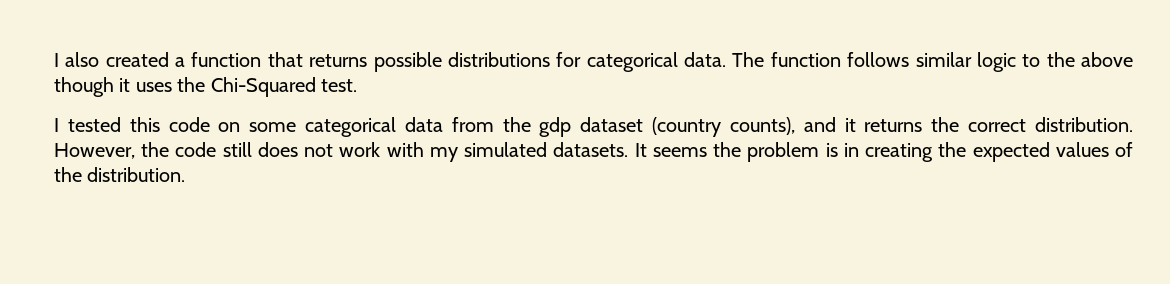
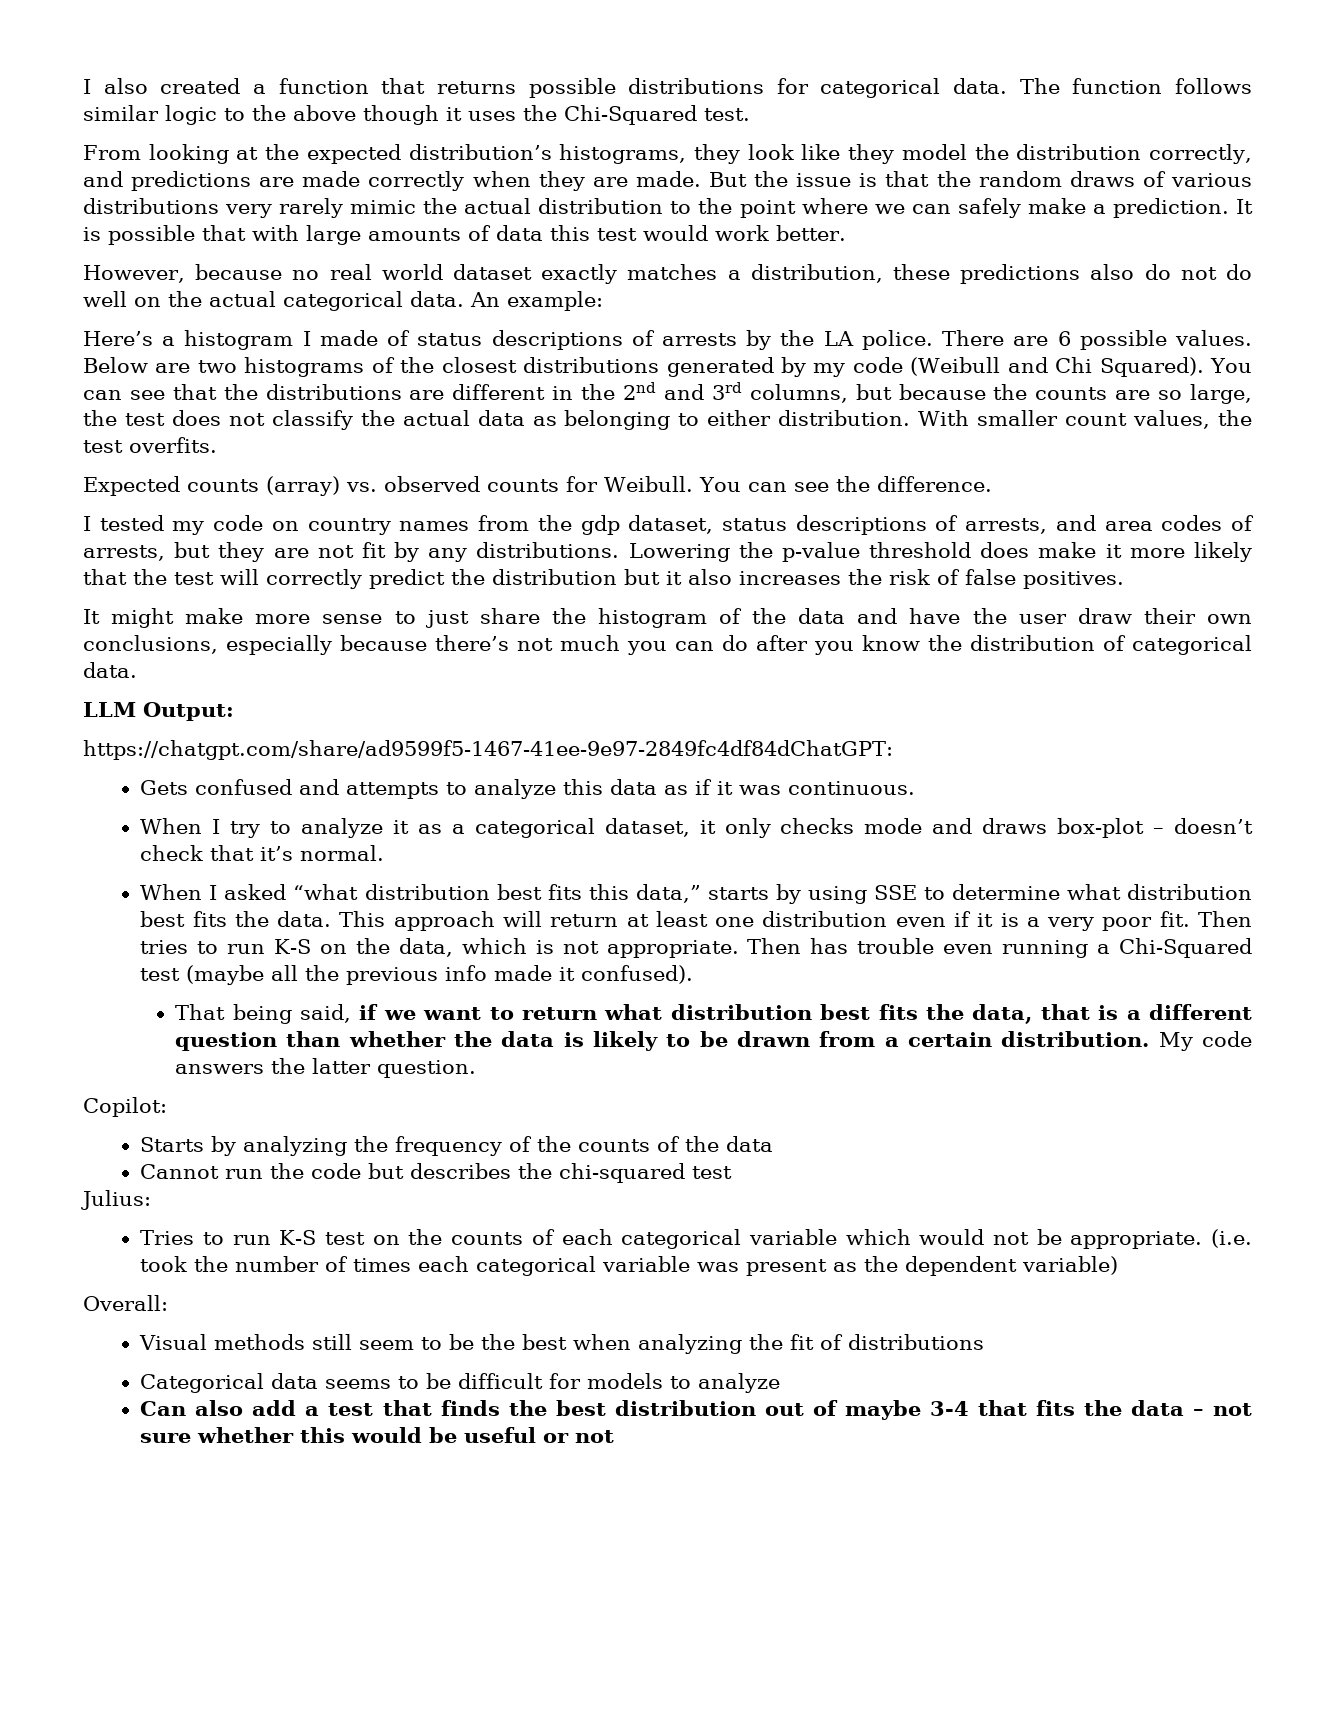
(357, 85) none -> [83,144,1253,164] [83,171,1252,191] [83,198,1253,218] [83,225,846,245] [83,264,1253,284] [83,291,603,311] [83,330,1252,350] [83,357,1253,377] [83,382,1253,404] [83,410,1253,430] [83,437,217,453] [83,476,992,496] // From looking at the expected distribution’s histograms, they look like they model the distribution correctly, and predictions are made correctly when they are made. But the issue is that the random draws of various distributions very rarely mimic the actual distribution to the point where we can safely make a prediction. It is possible that with large amounts of data this test would work better. // However, because no real world dataset exactly matches a distribution, these predictions also do not do well on the actual categorical data. An example: // Here’s a histogram I made of status descriptions of arrests by the LA police. There are 6 possible values. Below are two histograms of the closest distributions generated by my code (Weibull and Chi Squared). You can see that the distributions are different in the 2nd and 3rd columns, but because the counts are so large, the test does not classify the actual data as belonging to either distribution. With smaller count values, the test overfits. // Expected counts (array) vs. observed counts for Weibull. You can see the difference.
[129,117,160,132] this -> [172,521,205,535] my
[249,117,1134,137] [54,142,1133,162] [54,167,186,182] some categorical data from the gdp dataset (country counts), and it returns the correct distribution. However, the code still does not work with my simulated datasets. It seems the problem is in creating the expected values of the distribution. -> [307,515,1254,535] [83,542,1252,562] [83,569,1124,589] [83,608,1252,628] [83,635,1252,655] [83,662,137,678] [83,702,234,721] [83,740,893,760] [140,779,916,799] [140,818,1253,838] [140,845,385,861] [140,884,1252,904] [140,911,1253,931] [140,938,1252,958] [140,965,694,985] [175,1004,1252,1024] [175,1031,1252,1051] [175,1058,477,1078] [83,1097,167,1117] [140,1136,774,1156] [140,1163,733,1183] [81,1190,151,1210] [140,1229,1252,1249] [140,1256,1119,1276] [83,1295,168,1311] [139,1334,985,1354] [140,1373,781,1393] [140,1400,1253,1420] [140,1427,615,1443] country names from the gdp dataset, status descriptions of arrests, and area codes of arrests, but they are not fit by any distributions. Lowering the p-value threshold does make it more likely that the test will correctly predict the distribution but it also increases the risk of false positives. // It might make more sense to just share the histogram of the data and have the user draw their own conclusions, especially because there’s not much you can do after you know the distribution of categorical data. // LLM Output: // https://chatgpt.com/share/ad9599f5-1467-41ee-9e97-2849fc4df84dChatGPT: // Gets confused and attempts to analyze this data as if it was continuous. // When I try to analyze it as a categorical dataset, it only checks mode and draws box-plot – doesn’t check that it’s normal. // When I asked “what distribution best fits this data,” starts by using SSE to determine what distribution best fits the data. This approach will return at least one distribution even if it is a very poor fit. Then tries to run K-S on the data, which is not appropriate. Then has trouble even running a Chi-Squared test (maybe all the previous info made it confused). // That being said, if we want to return what distribution best fits the data, that is a different question than whether the data is likely to be drawn from a certain distribution. My code answers the latter question. // Copilot: // Starts by analyzing the frequency of the counts of the data // Cannot run the code but describes the chi-squared test // Julius: // Tries to run K-S test on the counts of each categorical variable which would not be appropriate. (i.e. took the number of times each categorical variable was present as the dependent variable) // Overall: // Visual methods still seem to be the best when analyzing the fit of distributions // Categorical data seems to be difficult for models to analyze // Can also add a test that finds the best distribution out of maybe 3-4 that fits the data – not sure whether this would be useful or not

